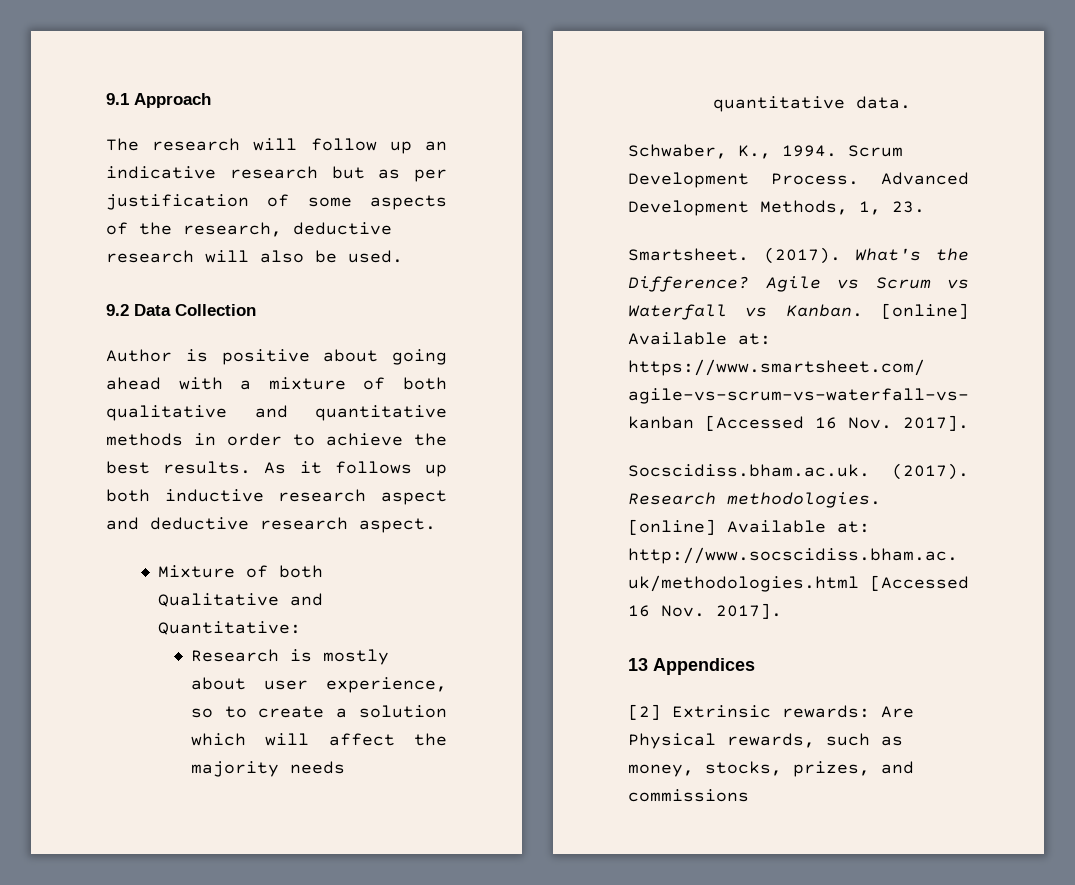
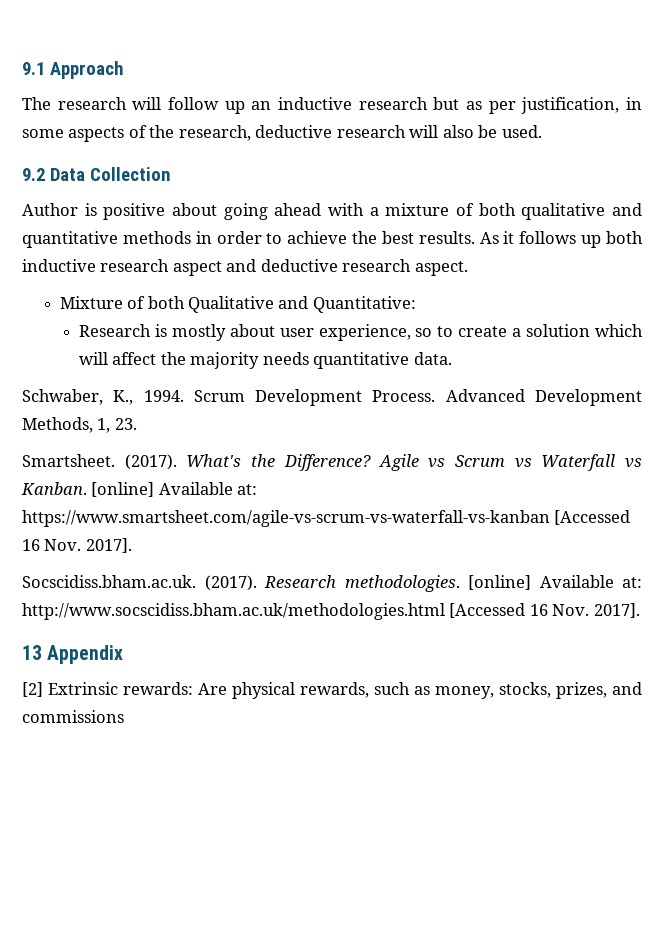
[106,166,216,179] indicative -> [277,97,352,110] inductive
[106,194,290,210] justification of -> [521,97,642,114] justification, in
[653,658,755,675] Appendices -> [47,645,124,664] Appendix
[628,733,716,749] Physical -> [232,682,295,699] physical

